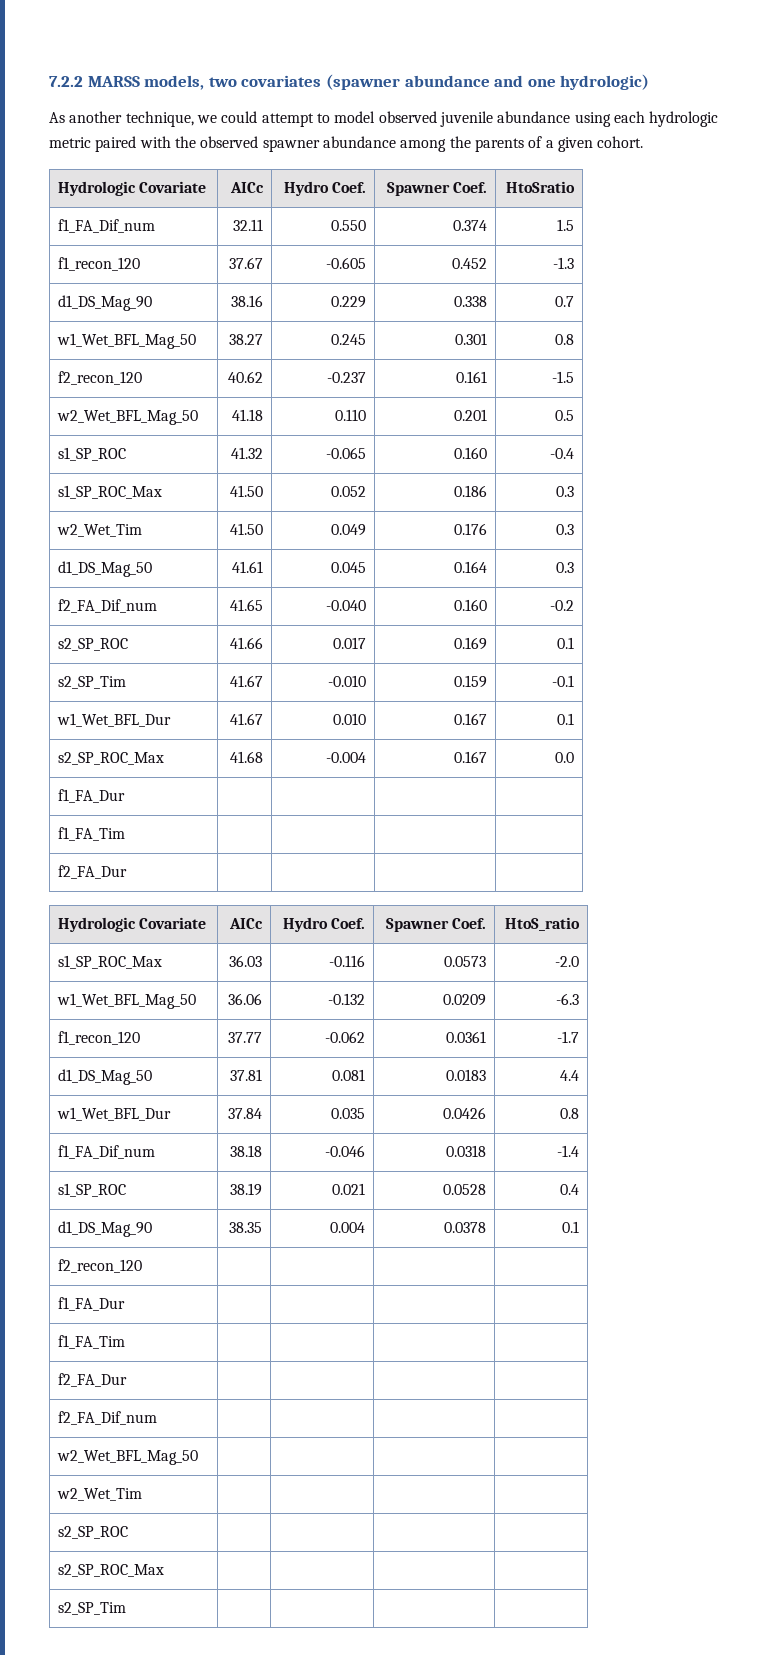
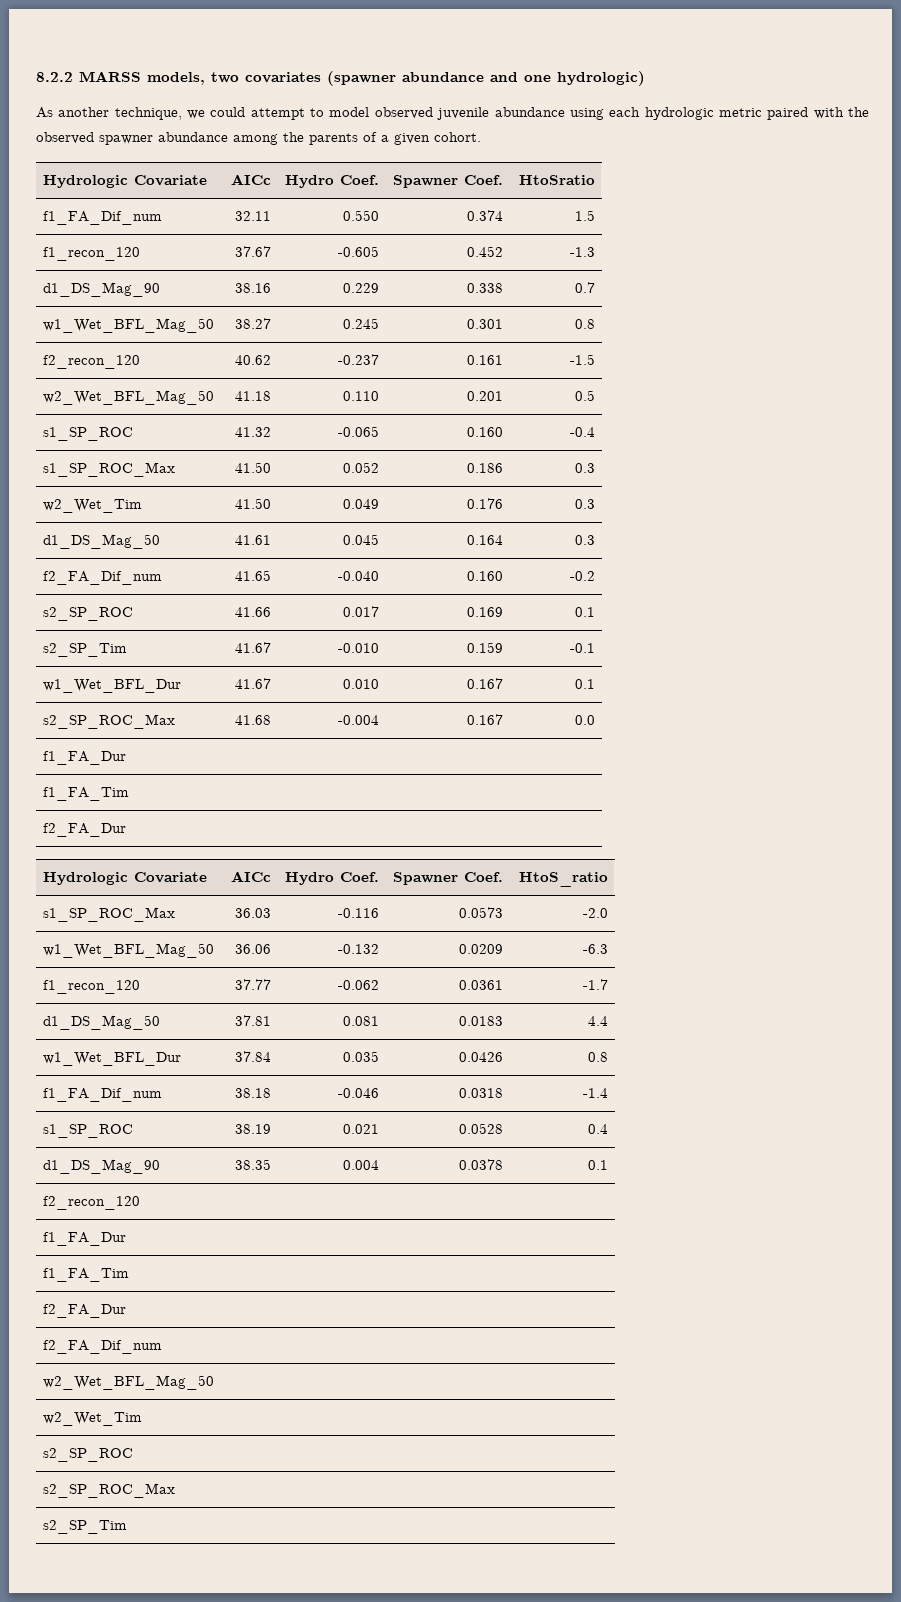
[49,76,83,87] 7.2.2 -> [36,72,73,82] 8.2.2

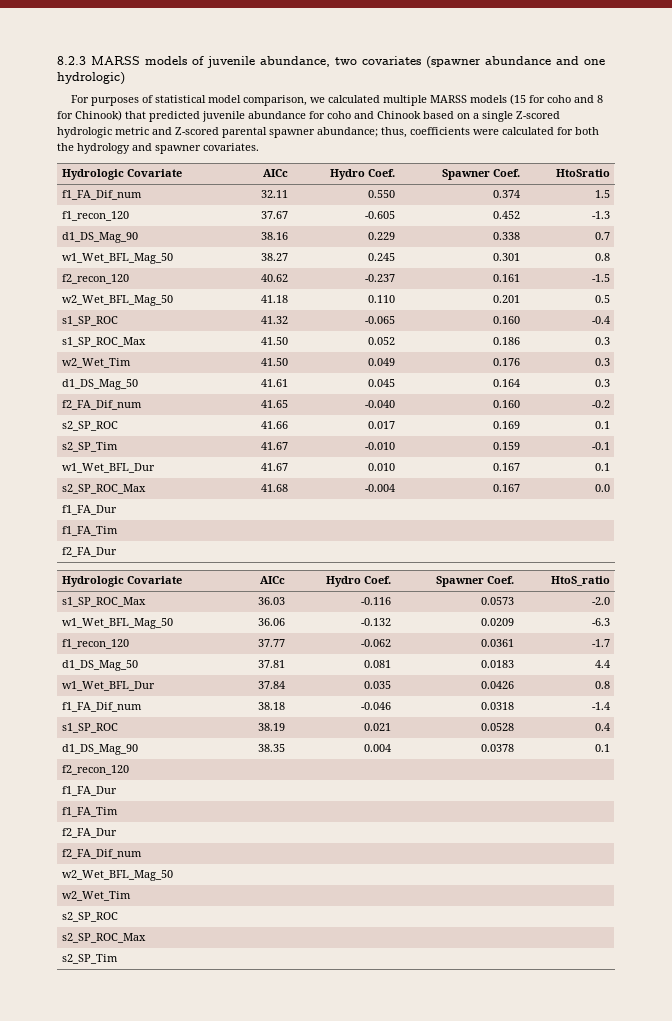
[36,71,205,85] 8.2.2 MARSS models, -> [57,56,330,68] 8.2.3 MARSS models of juvenile abundance,
[36,107,870,120] [36,132,481,145] As another technique, we could attempt to model observed juvenile abundance using each hydrologic metric paired with the observed spawner abundance among the parents of a given cohort. -> [71,94,604,106] [57,110,560,122] [57,127,599,138] [57,143,259,154] For purposes of statistical model comparison, we calculated multiple MARSS models (15 for coho and 8 for Chinook) that predicted juvenile abundance for coho and Chinook based on a single Z-scored hydrologic metric and Z-scored parental spawner abundance; thus, coefficients were calculated for both the hydrology and spawner covariates.

